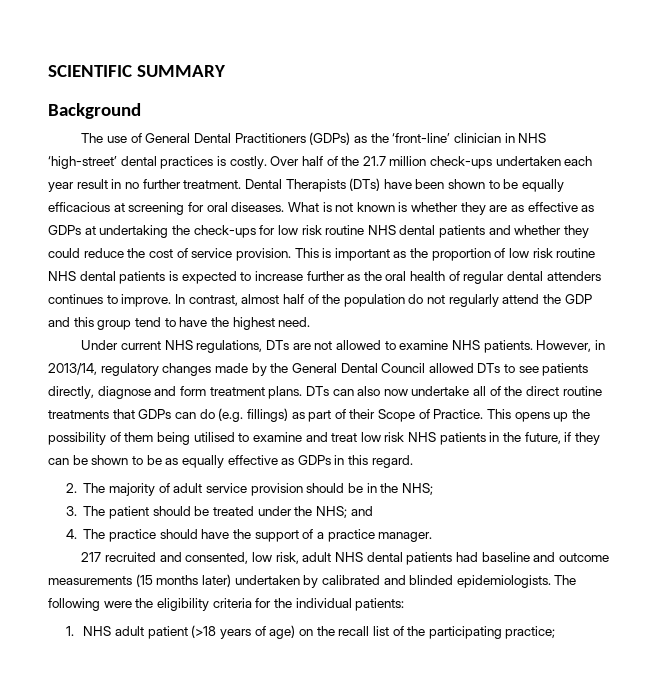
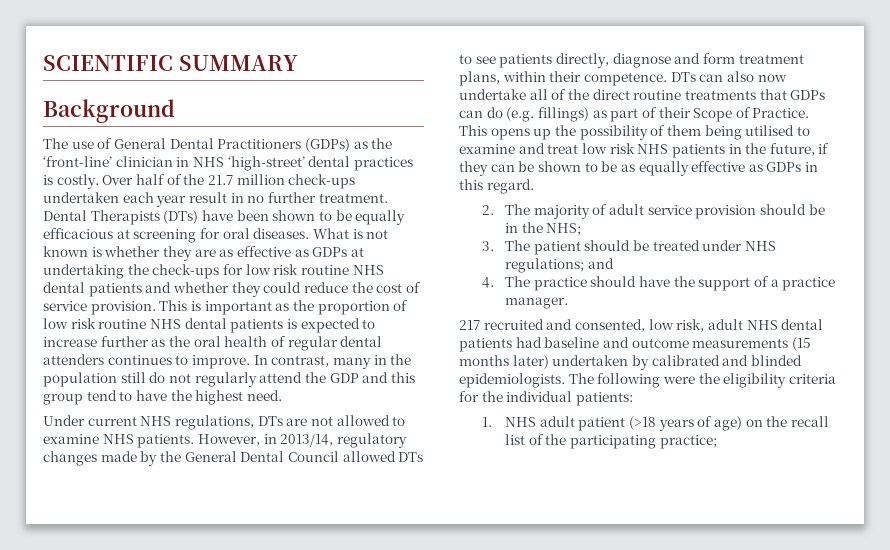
[241,294,319,304] almost half of -> [332,355,387,369] many in
(405, 300) none -> [120,372,146,383] still
[268,386,303,399] plans. -> [459,71,667,86] plans, within their competence.
[294,506,347,518] the NHS; -> [745,241,777,251] [505,258,585,273] NHS regulations;

